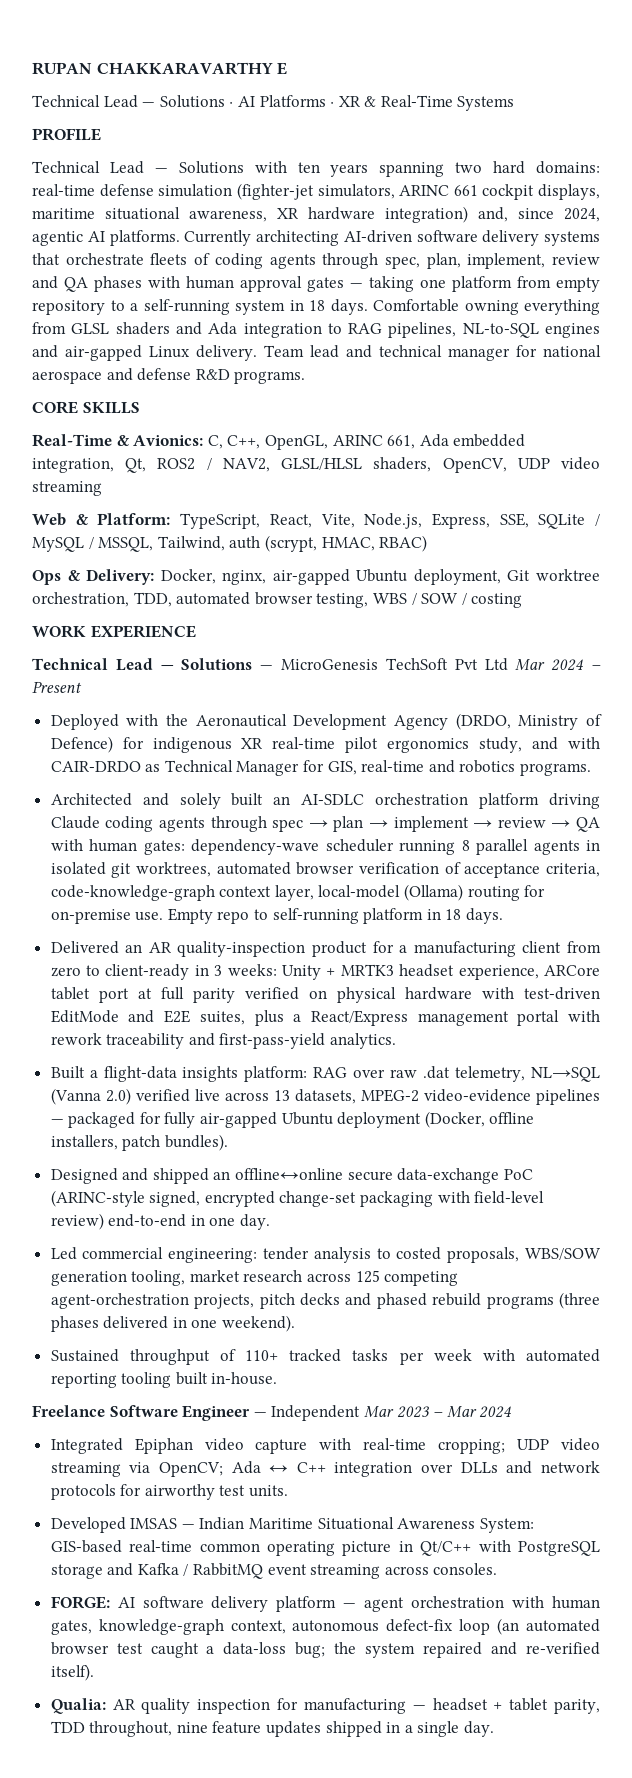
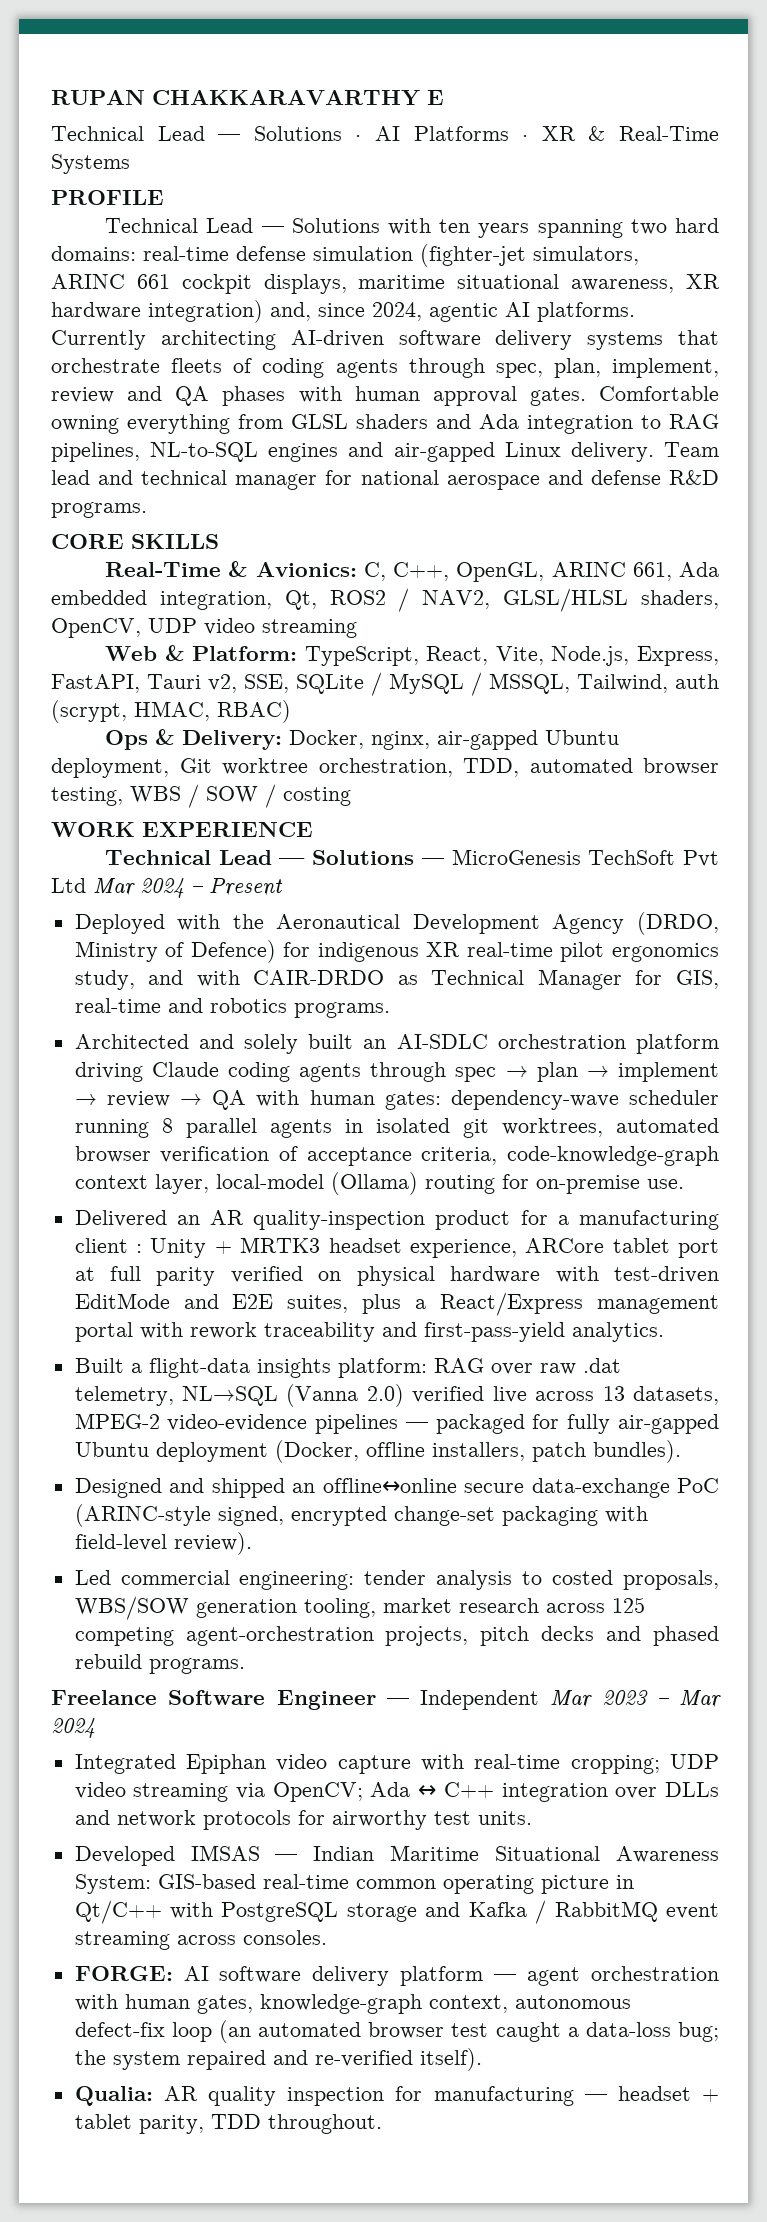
[307,276,600,292] [32,299,368,315] gates — taking one platform from empty repository to a self-running system in 18 days. -> [529,387,586,406] gates.
(490, 521) none -> [51,674,237,693] FastAPI, Tauri v2,
[167,908,504,924] Empty repo to self-running platform in 18 days. -> (684, 1184) none
[566,941,601,953] [50,964,277,980] from zero to client-ready in 3 weeks: -> [136,1244,143,1253] :
[50,1213,271,1230] review) end-to-end in one day. -> [173,1532,252,1555] review).
[486,1292,600,1309] [50,1315,296,1332] [50,1349,600,1365] [50,1372,278,1388] programs (three phases delivered in one weekend). // Sustained throughput of 110+ tracked tasks per week with automated reporting tooling built in-house. -> [148,1658,245,1674] programs.
[89,1721,495,1737] throughout, nine feature updates shipped in a single day. -> [267,2114,382,2134] throughout.

